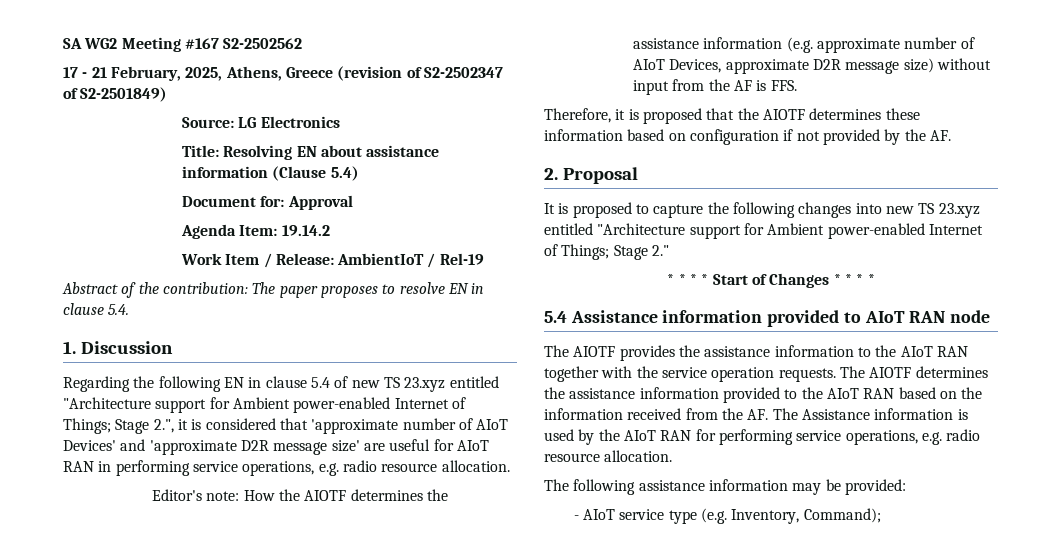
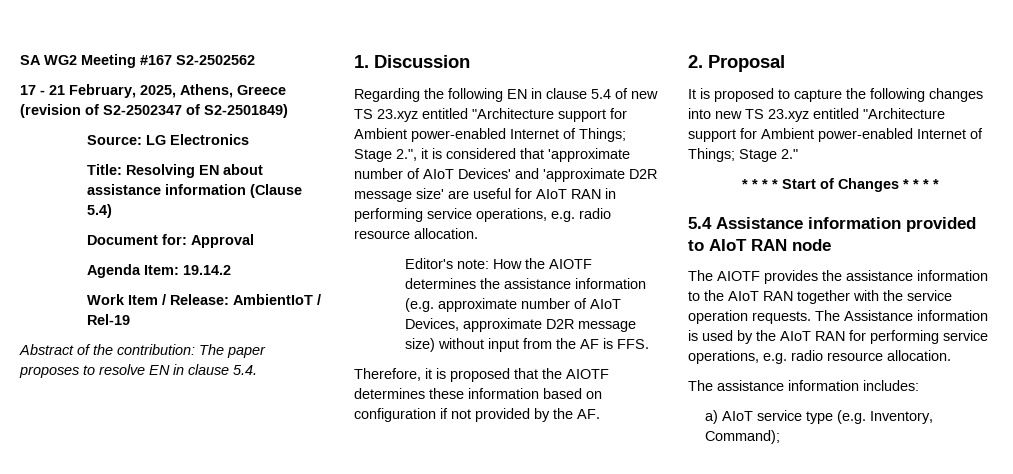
[869,366,988,378] [544,387,983,403] [544,408,798,420] AIOTF determines the assistance information provided to the AIoT RAN based on the information received from the AF. The -> (840, 315) none
[573,479,906,495] [573,515,579,520] following assistance information may be provided: // - -> [717,380,919,391] [704,410,718,424] assistance information includes: // a)

